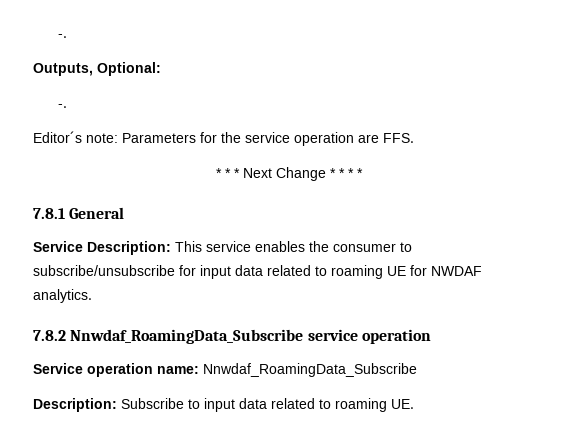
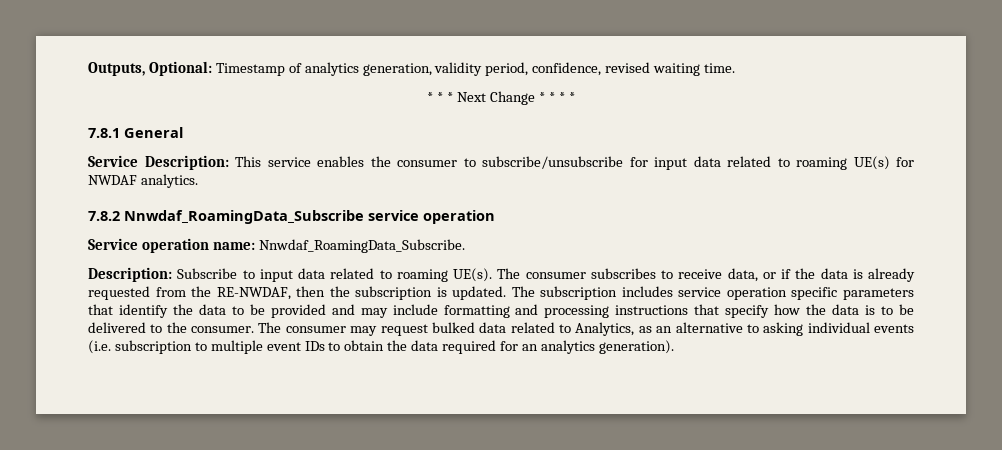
[57,34,67,38] -. // -> (88, 69) none
[57,104,67,108] [33,131,414,146] // -. // Editor´s note: Parameters for the service operation are FFS. -> [215,62,736,76] Timestamp of analytics generation, validity period, confidence, revised waiting time.
[387,266,406,276] UE -> [853,156,890,170] UE(s)
[203,363,417,377] Nnwdaf_RoamingData_Subscribe -> [258,239,465,253] Nnwdaf_RoamingData_Subscribe.
[391,399,414,409] UE. -> [453,268,915,282] [88,286,914,300] [88,304,915,318] [88,322,914,336] [88,340,674,354] UE(s). The consumer subscribes to receive data, or if the data is already requested from the RE-NWDAF, then the subscription is updated. The subscription includes service operation specific parameters that identify the data to be provided and may include formatting and processing instructions that specify how the data is to be delivered to the consumer. The consumer may request bulked data related to Analytics, as an alternative to asking individual events (i.e. subscription to multiple event IDs to obtain the data required for an analytics generation).

